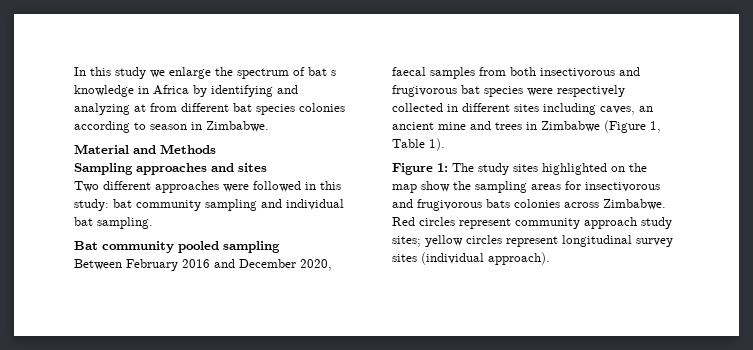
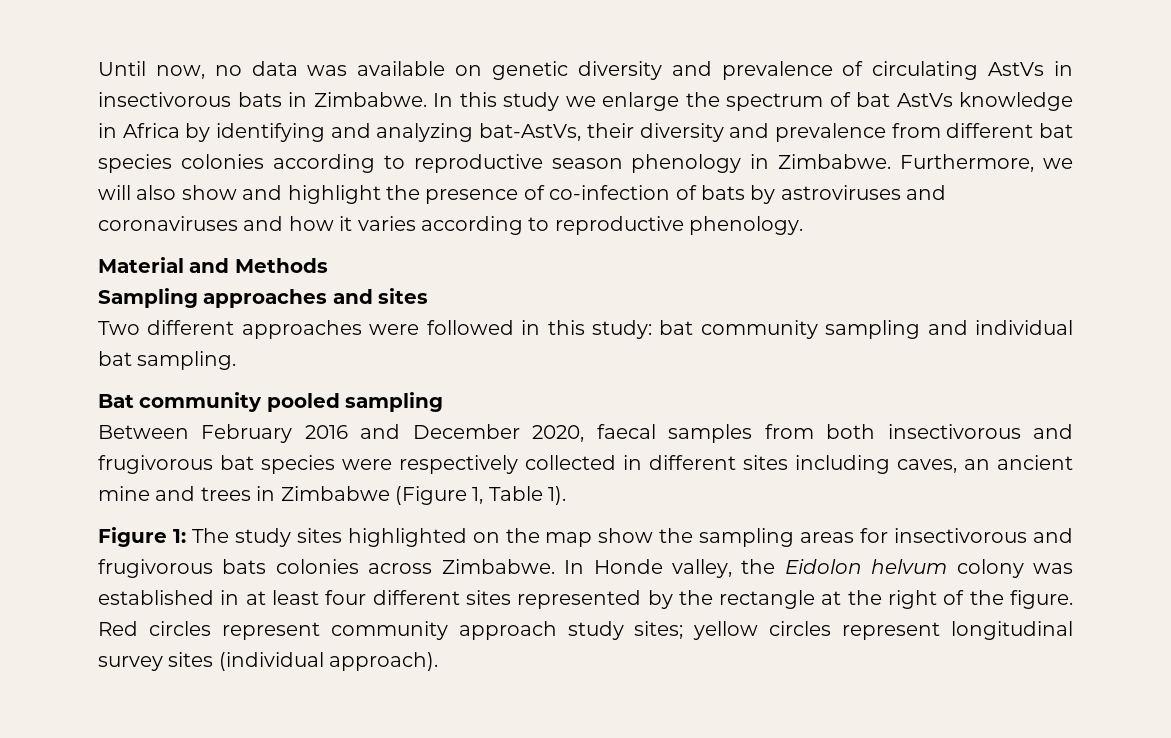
(74, 71) none -> [98,61,1073,80] [98,92,427,107] Until now, no data was available on genetic diversity and prevalence of circulating AstVs in insectivorous bats in Zimbabwe.
[331,70,336,76] s -> [896,93,953,107] AstVs
[134,104,146,112] at -> [479,123,886,142] bat-AstVs, their diversity and prevalence
[150,121,269,132] season in Zimbabwe. -> [413,154,1073,173] [98,185,947,204] [98,216,804,235] reproductive season phenology in Zimbabwe. Furthermore, we will also show and highlight the presence of co-infection of bats by astroviruses and coronaviruses and how it varies according to reproductive phenology.
(666, 204) none -> [564,559,1073,578] [98,590,1073,609] In Honde valley, the Eidolon helvum colony was established in at least four different sites represented by the rectangle at the right of the figure.

